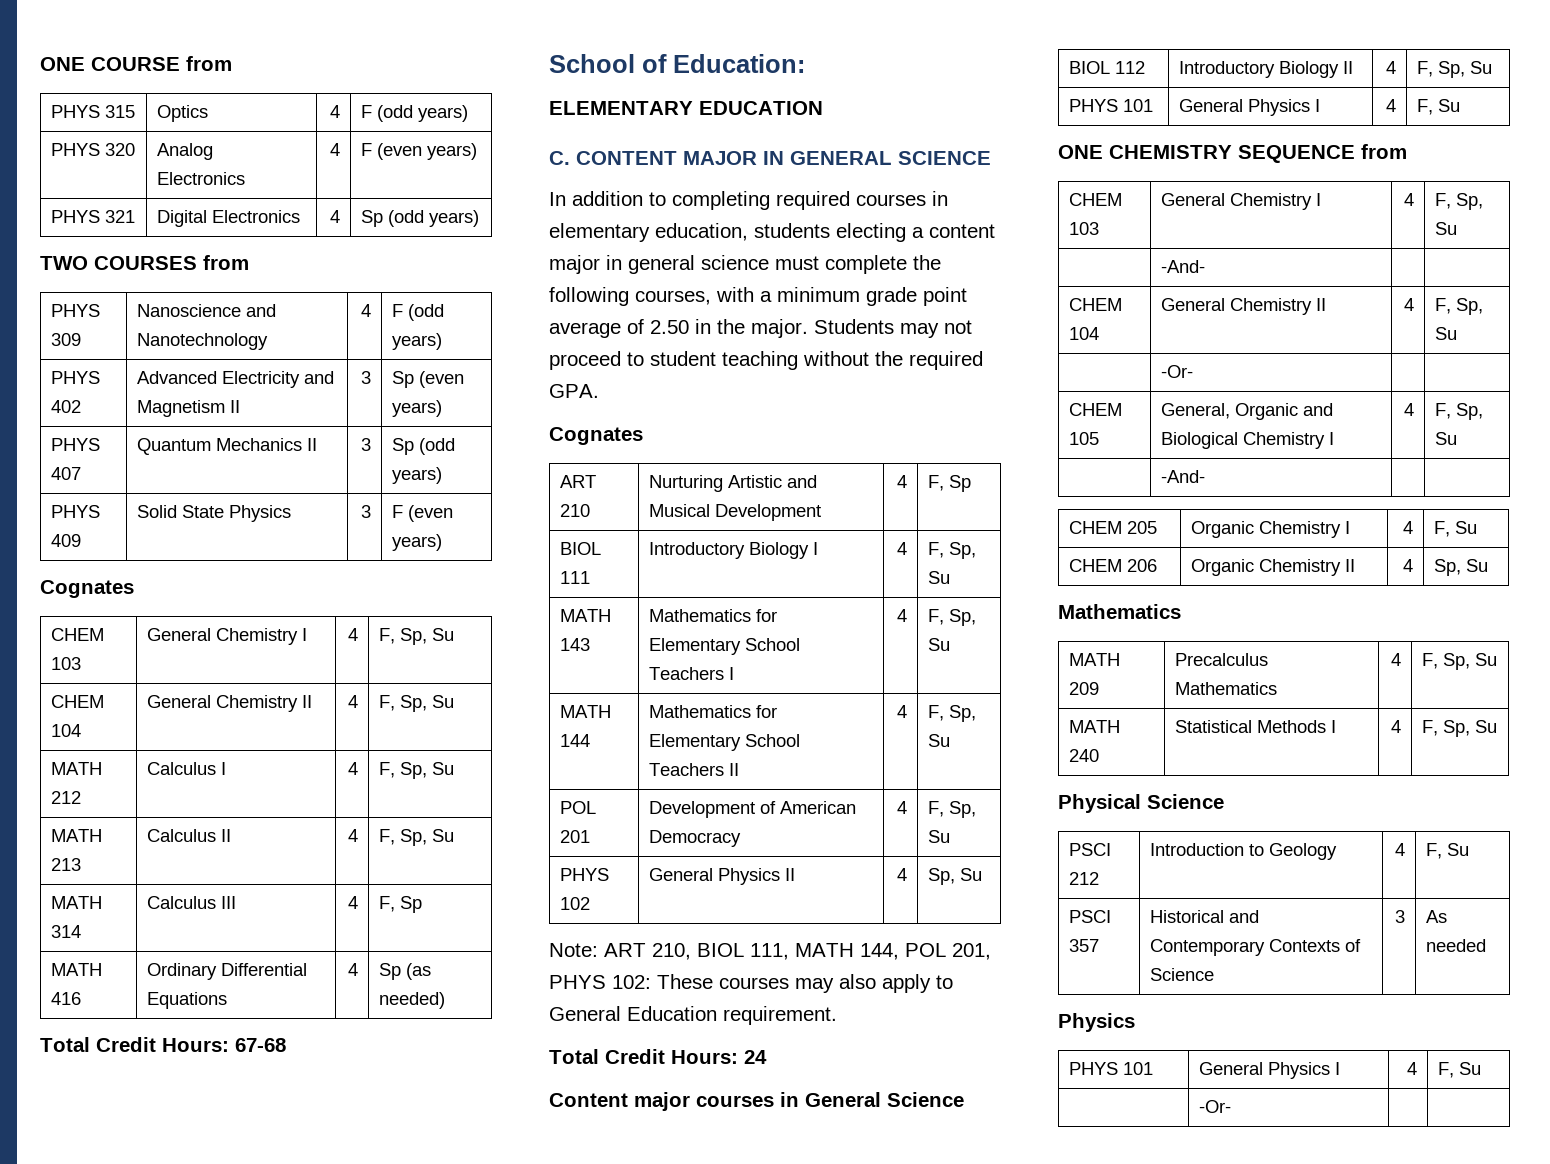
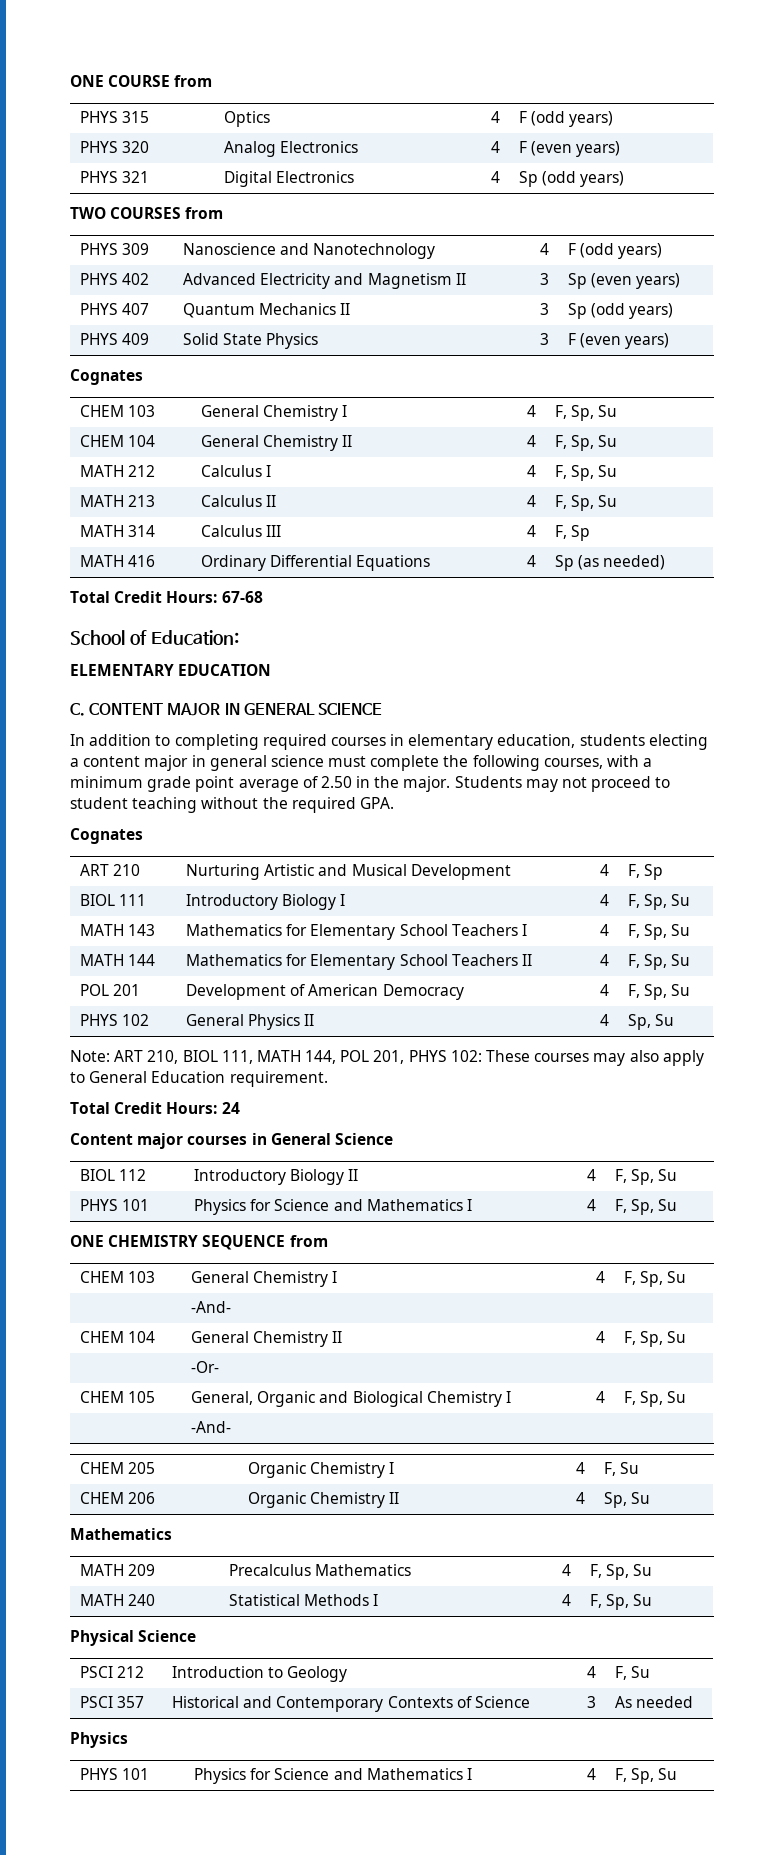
[1179,99,1321,116] [1385,99,1396,112] [1417,99,1434,115] General Physics I | 4 | F, -> [194,1199,472,1215] [586,1199,596,1211] [615,1199,655,1215] Physics for Science and Mathematics I | 4 | F, Sp,
[1199,1062,1341,1079] [1406,1062,1417,1075] [1438,1062,1482,1078] [1199,1100,1232,1113] General Physics I | 4 | F, Su // | -Or- | | -> [194,1768,472,1784] [586,1768,596,1780] [615,1768,678,1784] Physics for Science and Mathematics I | 4 | F, Sp, Su

